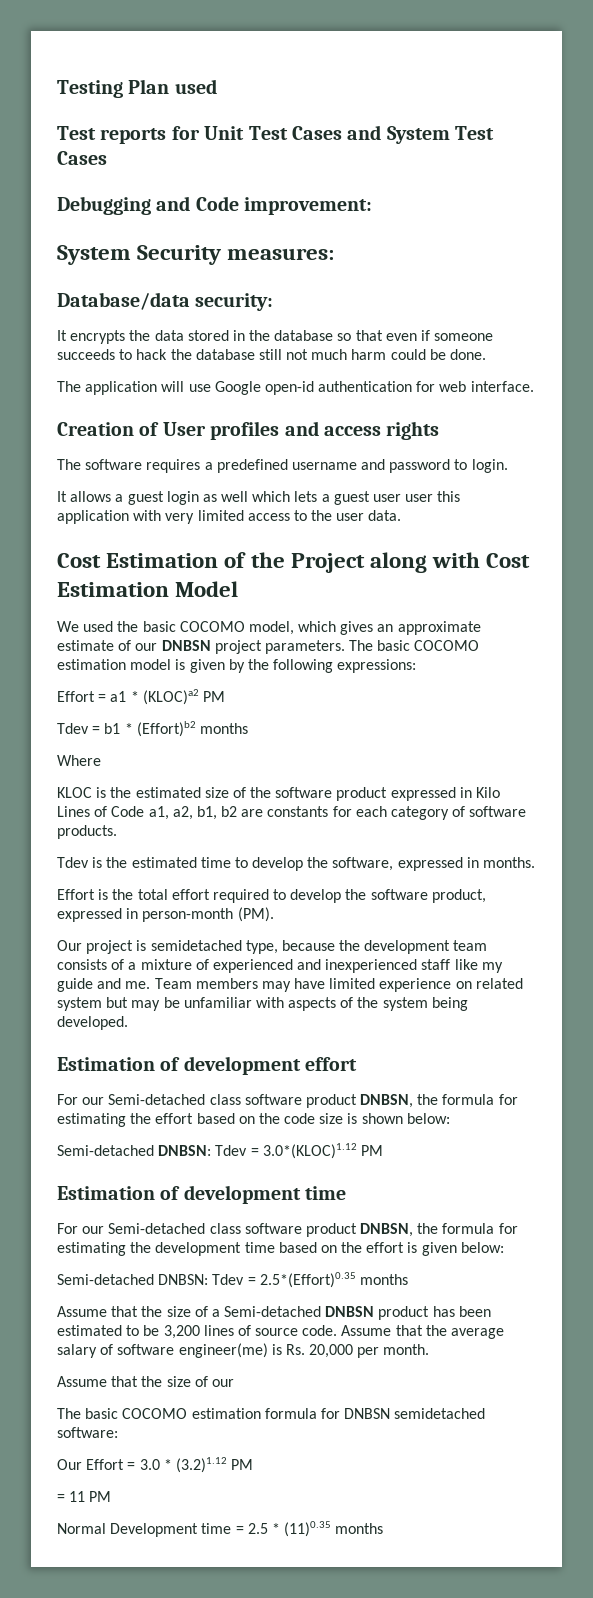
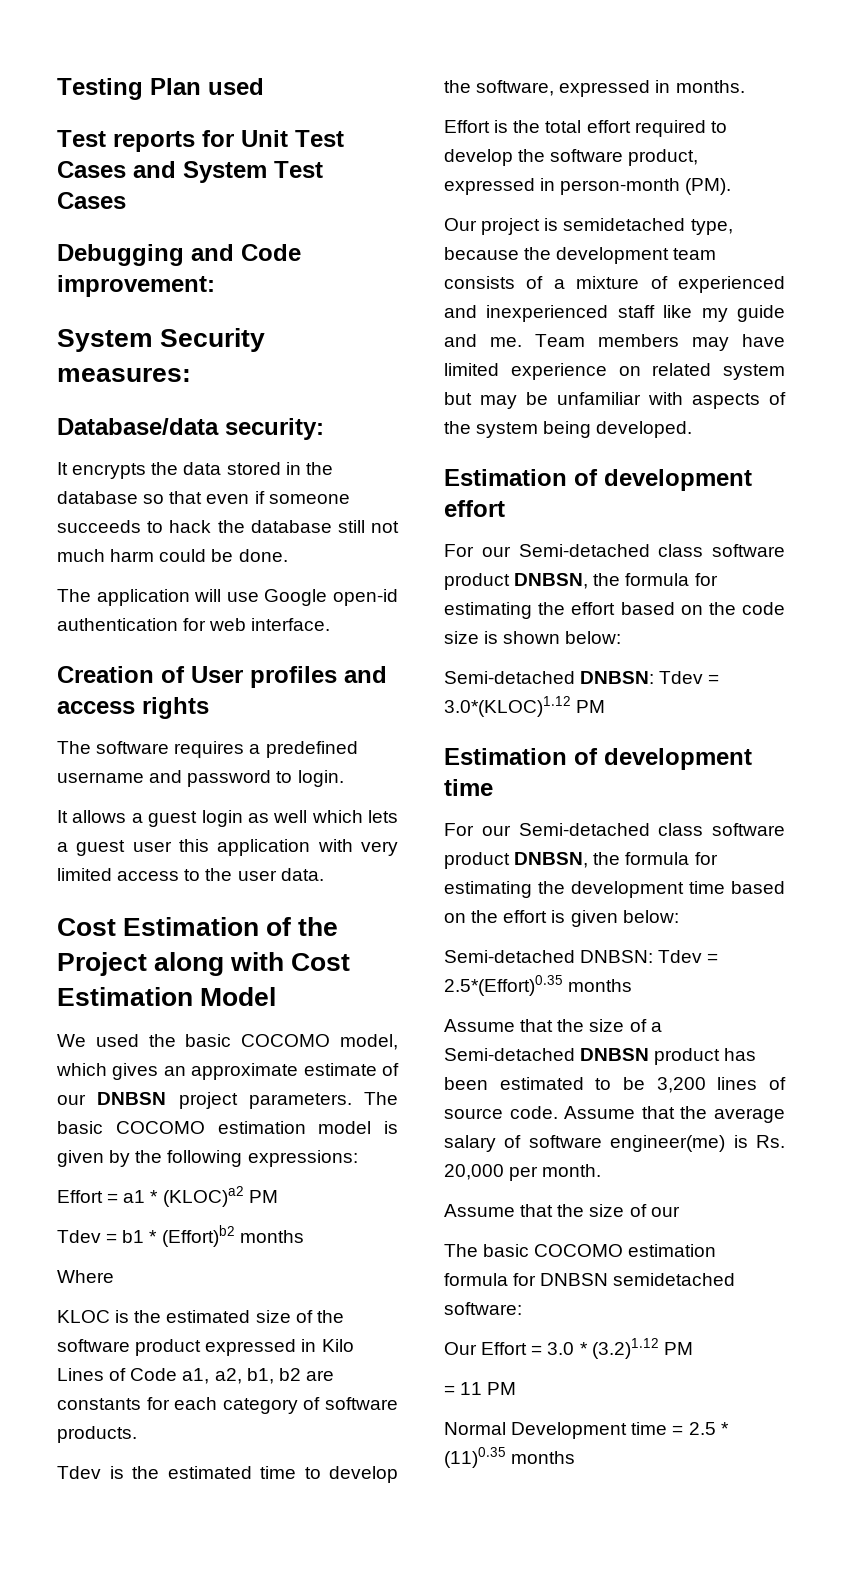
[405,494,434,502] user -> (172, 846) none

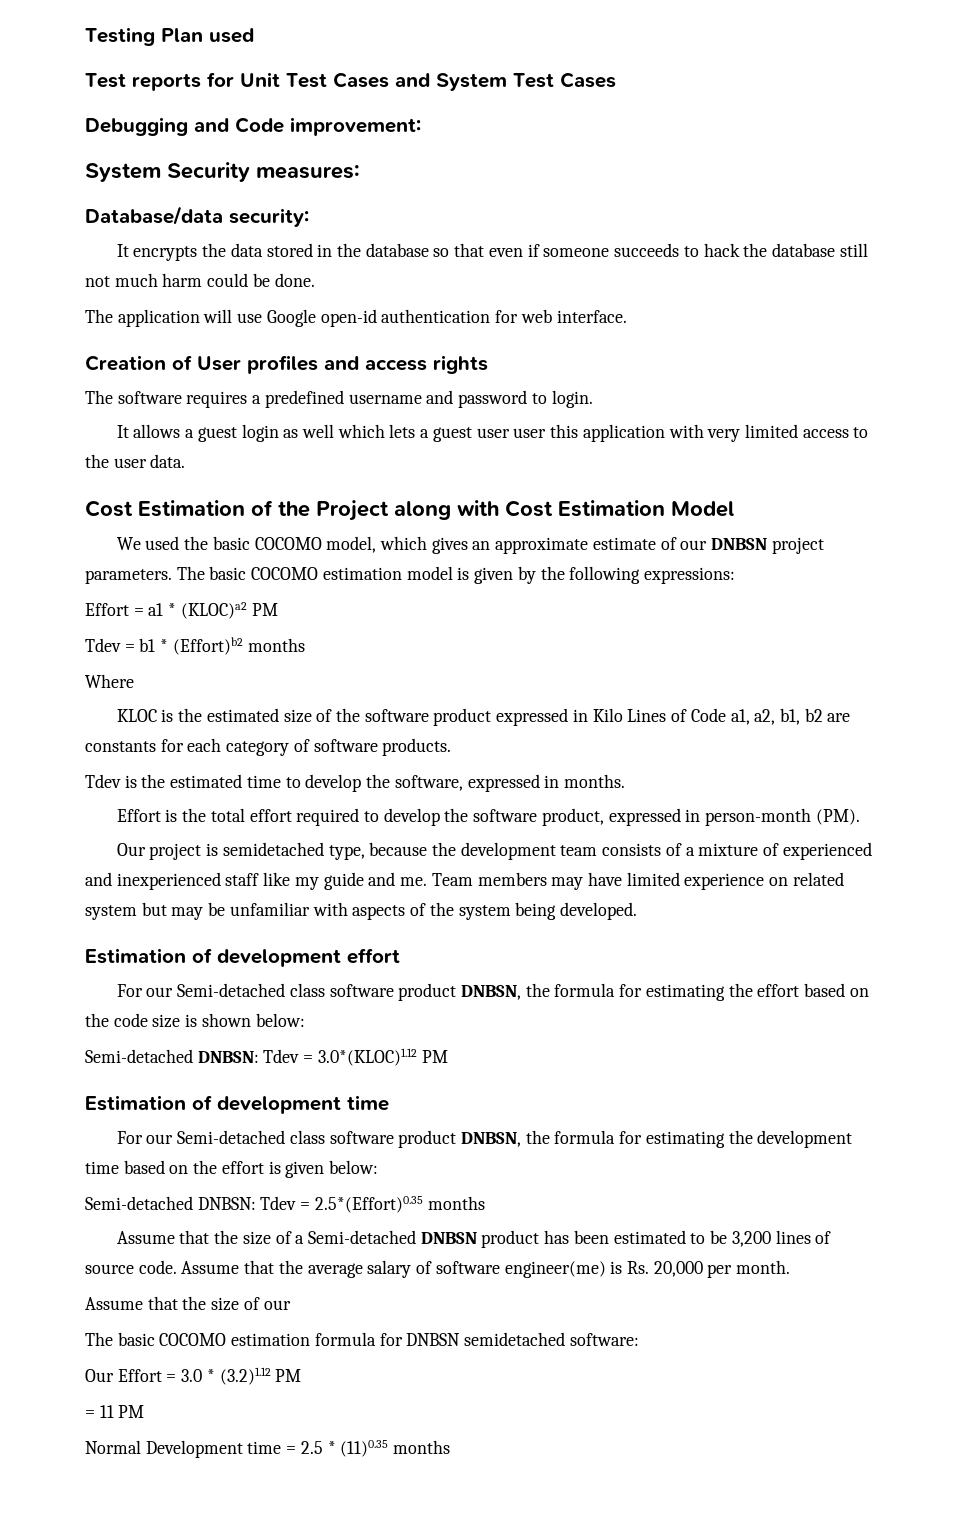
(172, 846) none -> [513,428,547,438] user

